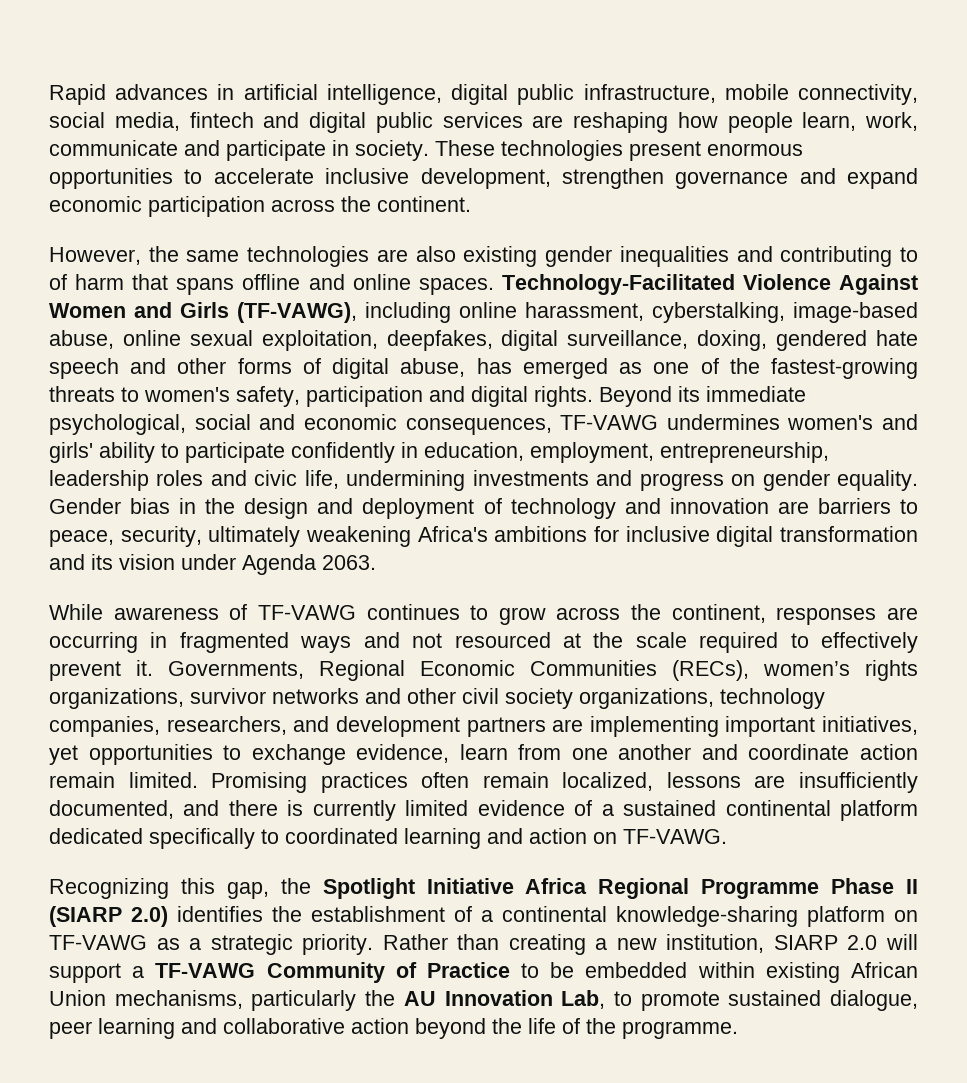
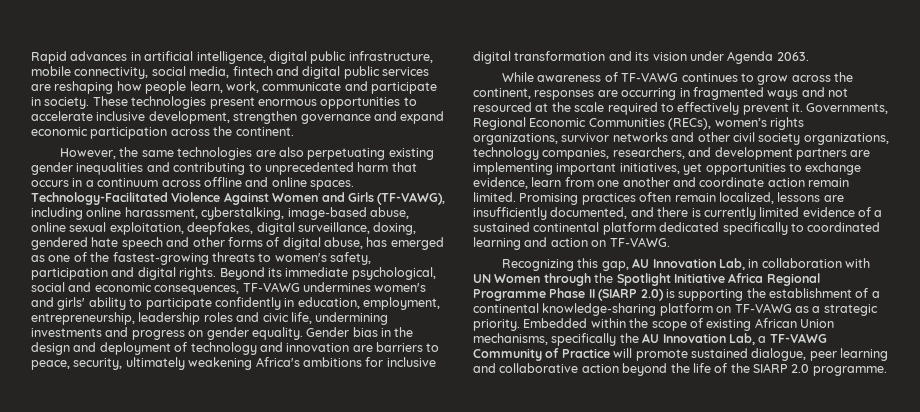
(456, 254) none -> [307,148,386,160] perpetuating
[49,274,67,290] of -> [264,162,354,175] unprecedented
[176,278,235,295] spans -> [31,178,201,187] occurs in a continuum across
(269, 890) none -> [632,258,871,270] [473,273,591,286] AU Innovation Lab, in collaboration with UN Women through
[177,906,263,922] identifies -> [665,289,744,301] is supporting
[382,934,919,955] [49,963,121,983] Rather than creating a new institution, SIARP 2.0 will support -> [523,318,834,331] [473,333,755,346] Embedded within the scope of existing African Union mechanisms, specifically the AU Innovation Lab,
[521,962,918,983] [49,990,632,1011] to be embedded within existing African Union mechanisms, particularly the AU Innovation Lab, to -> [613,348,633,358] will
(616, 1026) none -> [753,363,810,373] SIARP 2.0

